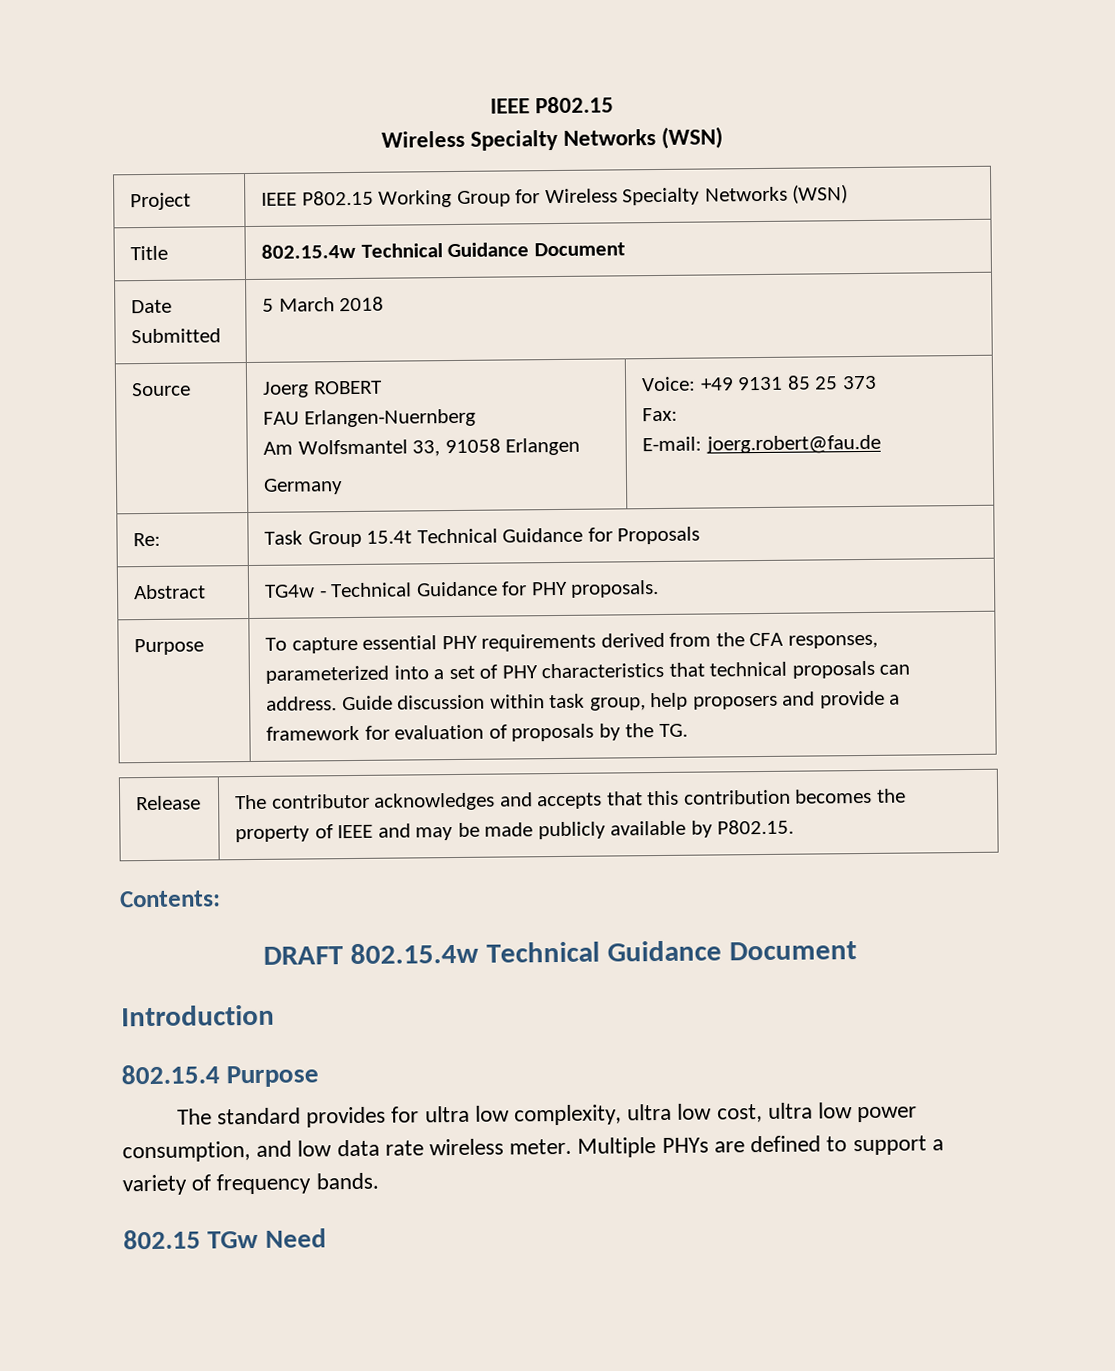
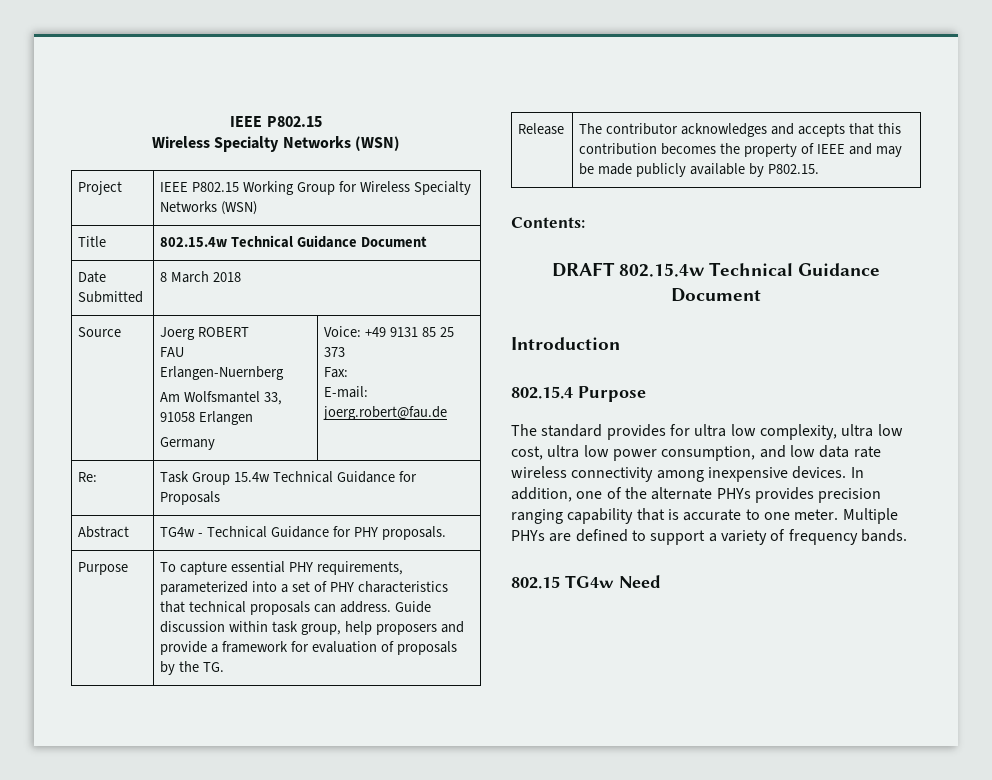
[262,298,275,312] 5 -> [160,272,168,282] 8
[366,530,413,544] 15.4t -> [234,472,271,482] 15.4w
[481,632,878,652] requirements derived from the CFA responses, -> [317,561,404,575] requirements,
(505, 1147) none -> [571,466,864,482] [511,487,882,503] [511,508,790,524] connectivity among inexpensive devices. In addition, one of the alternate PHYs provides precision ranging capability that is accurate to one
[207,1230,260,1249] TGw -> [565,575,614,588] TG4w

